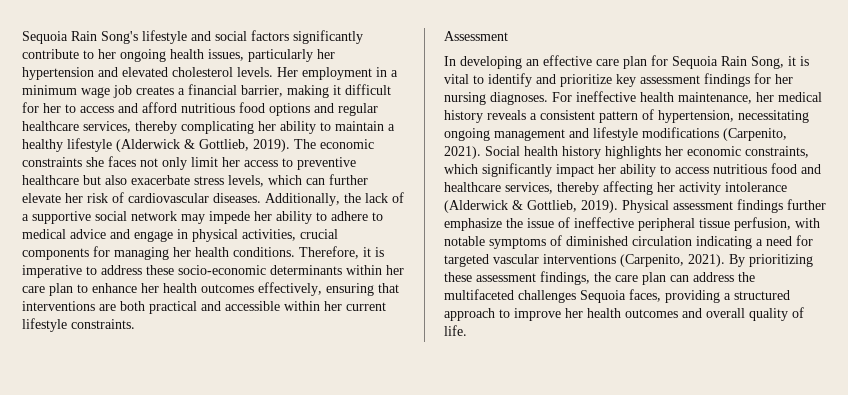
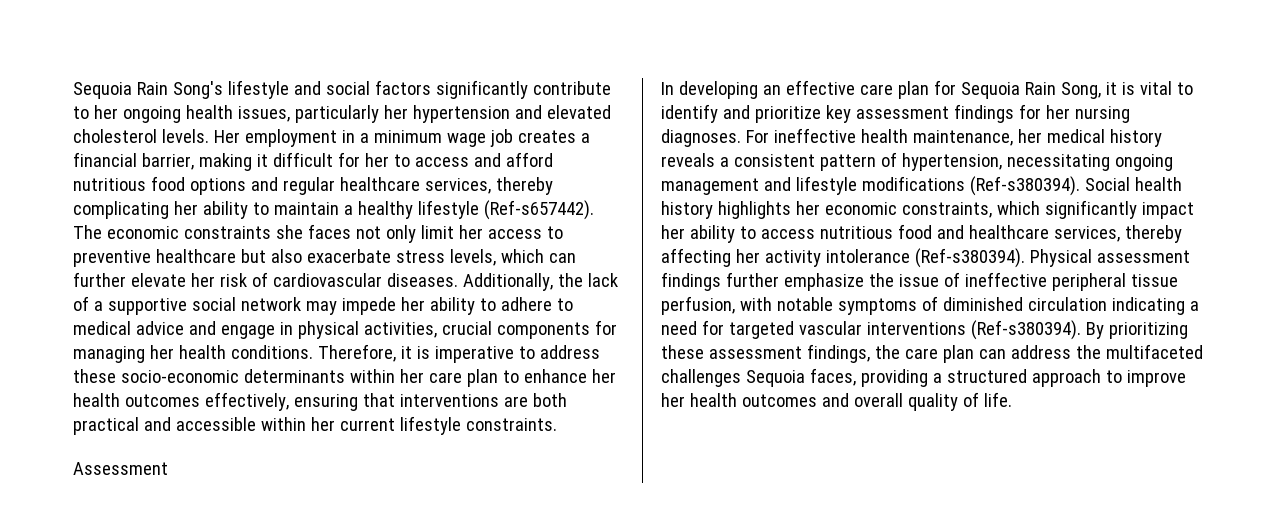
[116,139,290,152] (Alderwick & Gottlieb, 2019). -> [483,200,594,220] (Ref-s657442).
[723,128,787,141] [444,146,481,159] (Carpenito, 2021). -> [969,176,1080,196] (Ref-s380394).
[444,200,618,213] (Alderwick & Gottlieb, 2019). -> [914,248,1025,268] (Ref-s380394).
[620,254,725,267] (Carpenito, 2021). -> [970,320,1081,340] (Ref-s380394).

